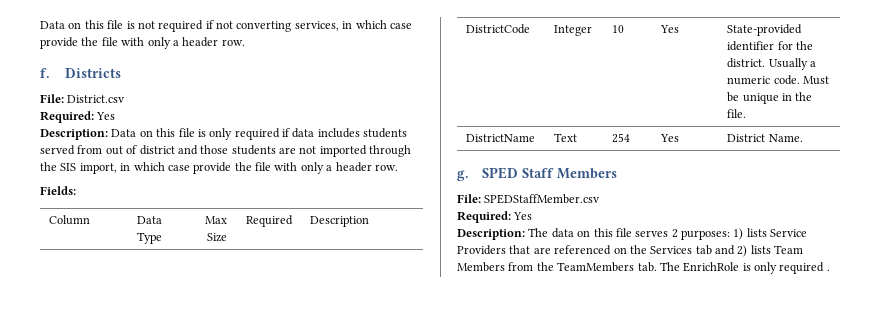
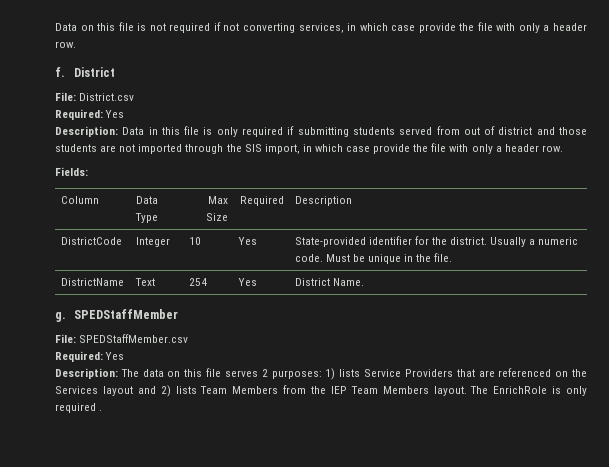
[64,68,121,78] Districts -> [74,67,116,77] District
[139,130,153,137] on -> [148,127,158,135] in
[292,128,360,138] data includes -> [297,127,349,137] submitting
[481,167,617,179] SPED Staff Members -> [74,309,179,319] SPEDStaffMember
[695,245,712,255] tab -> [102,386,133,396] layout
[557,262,657,272] TeamMembers tab. -> [330,386,467,396] IEP Team Members layout.

